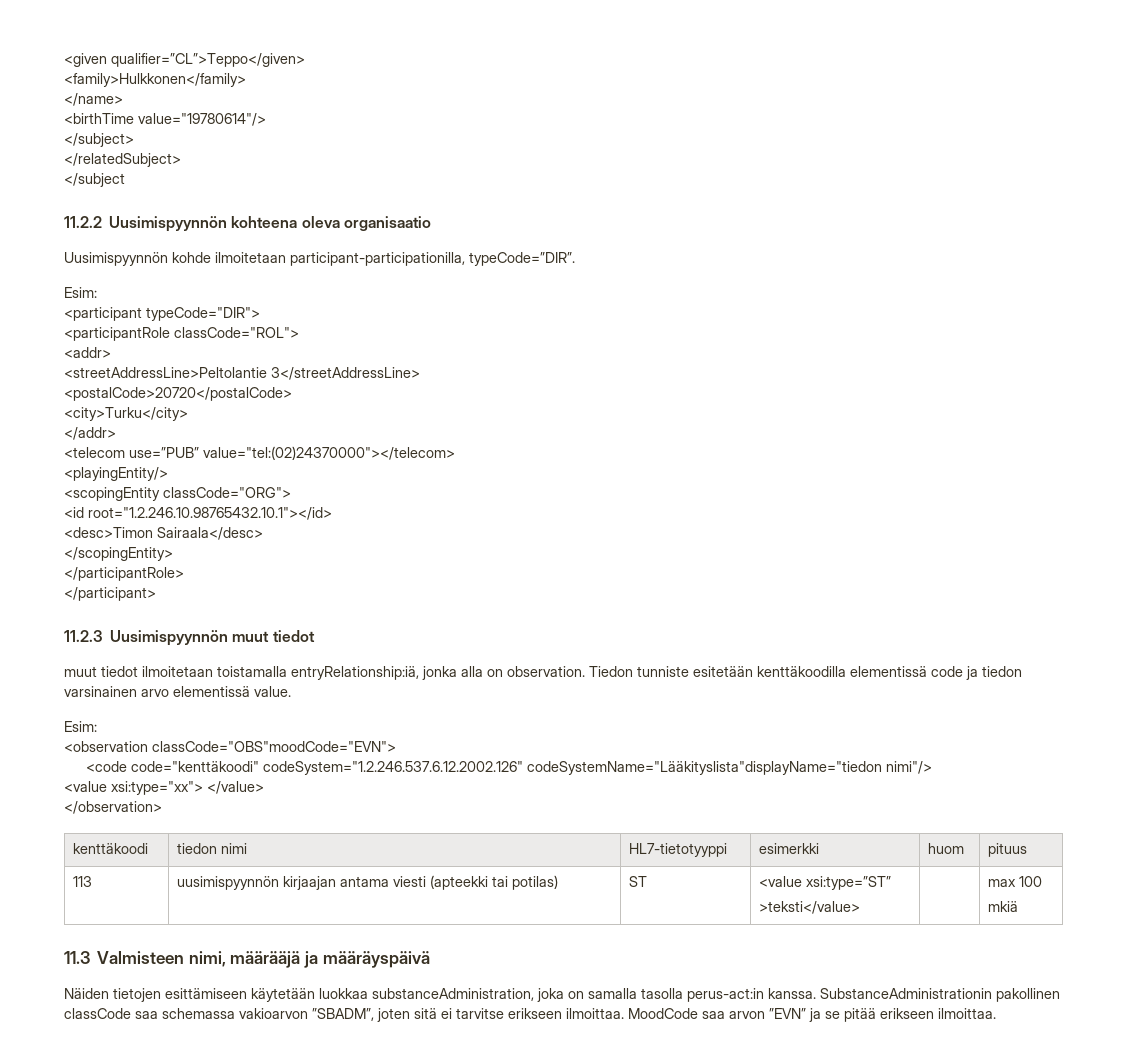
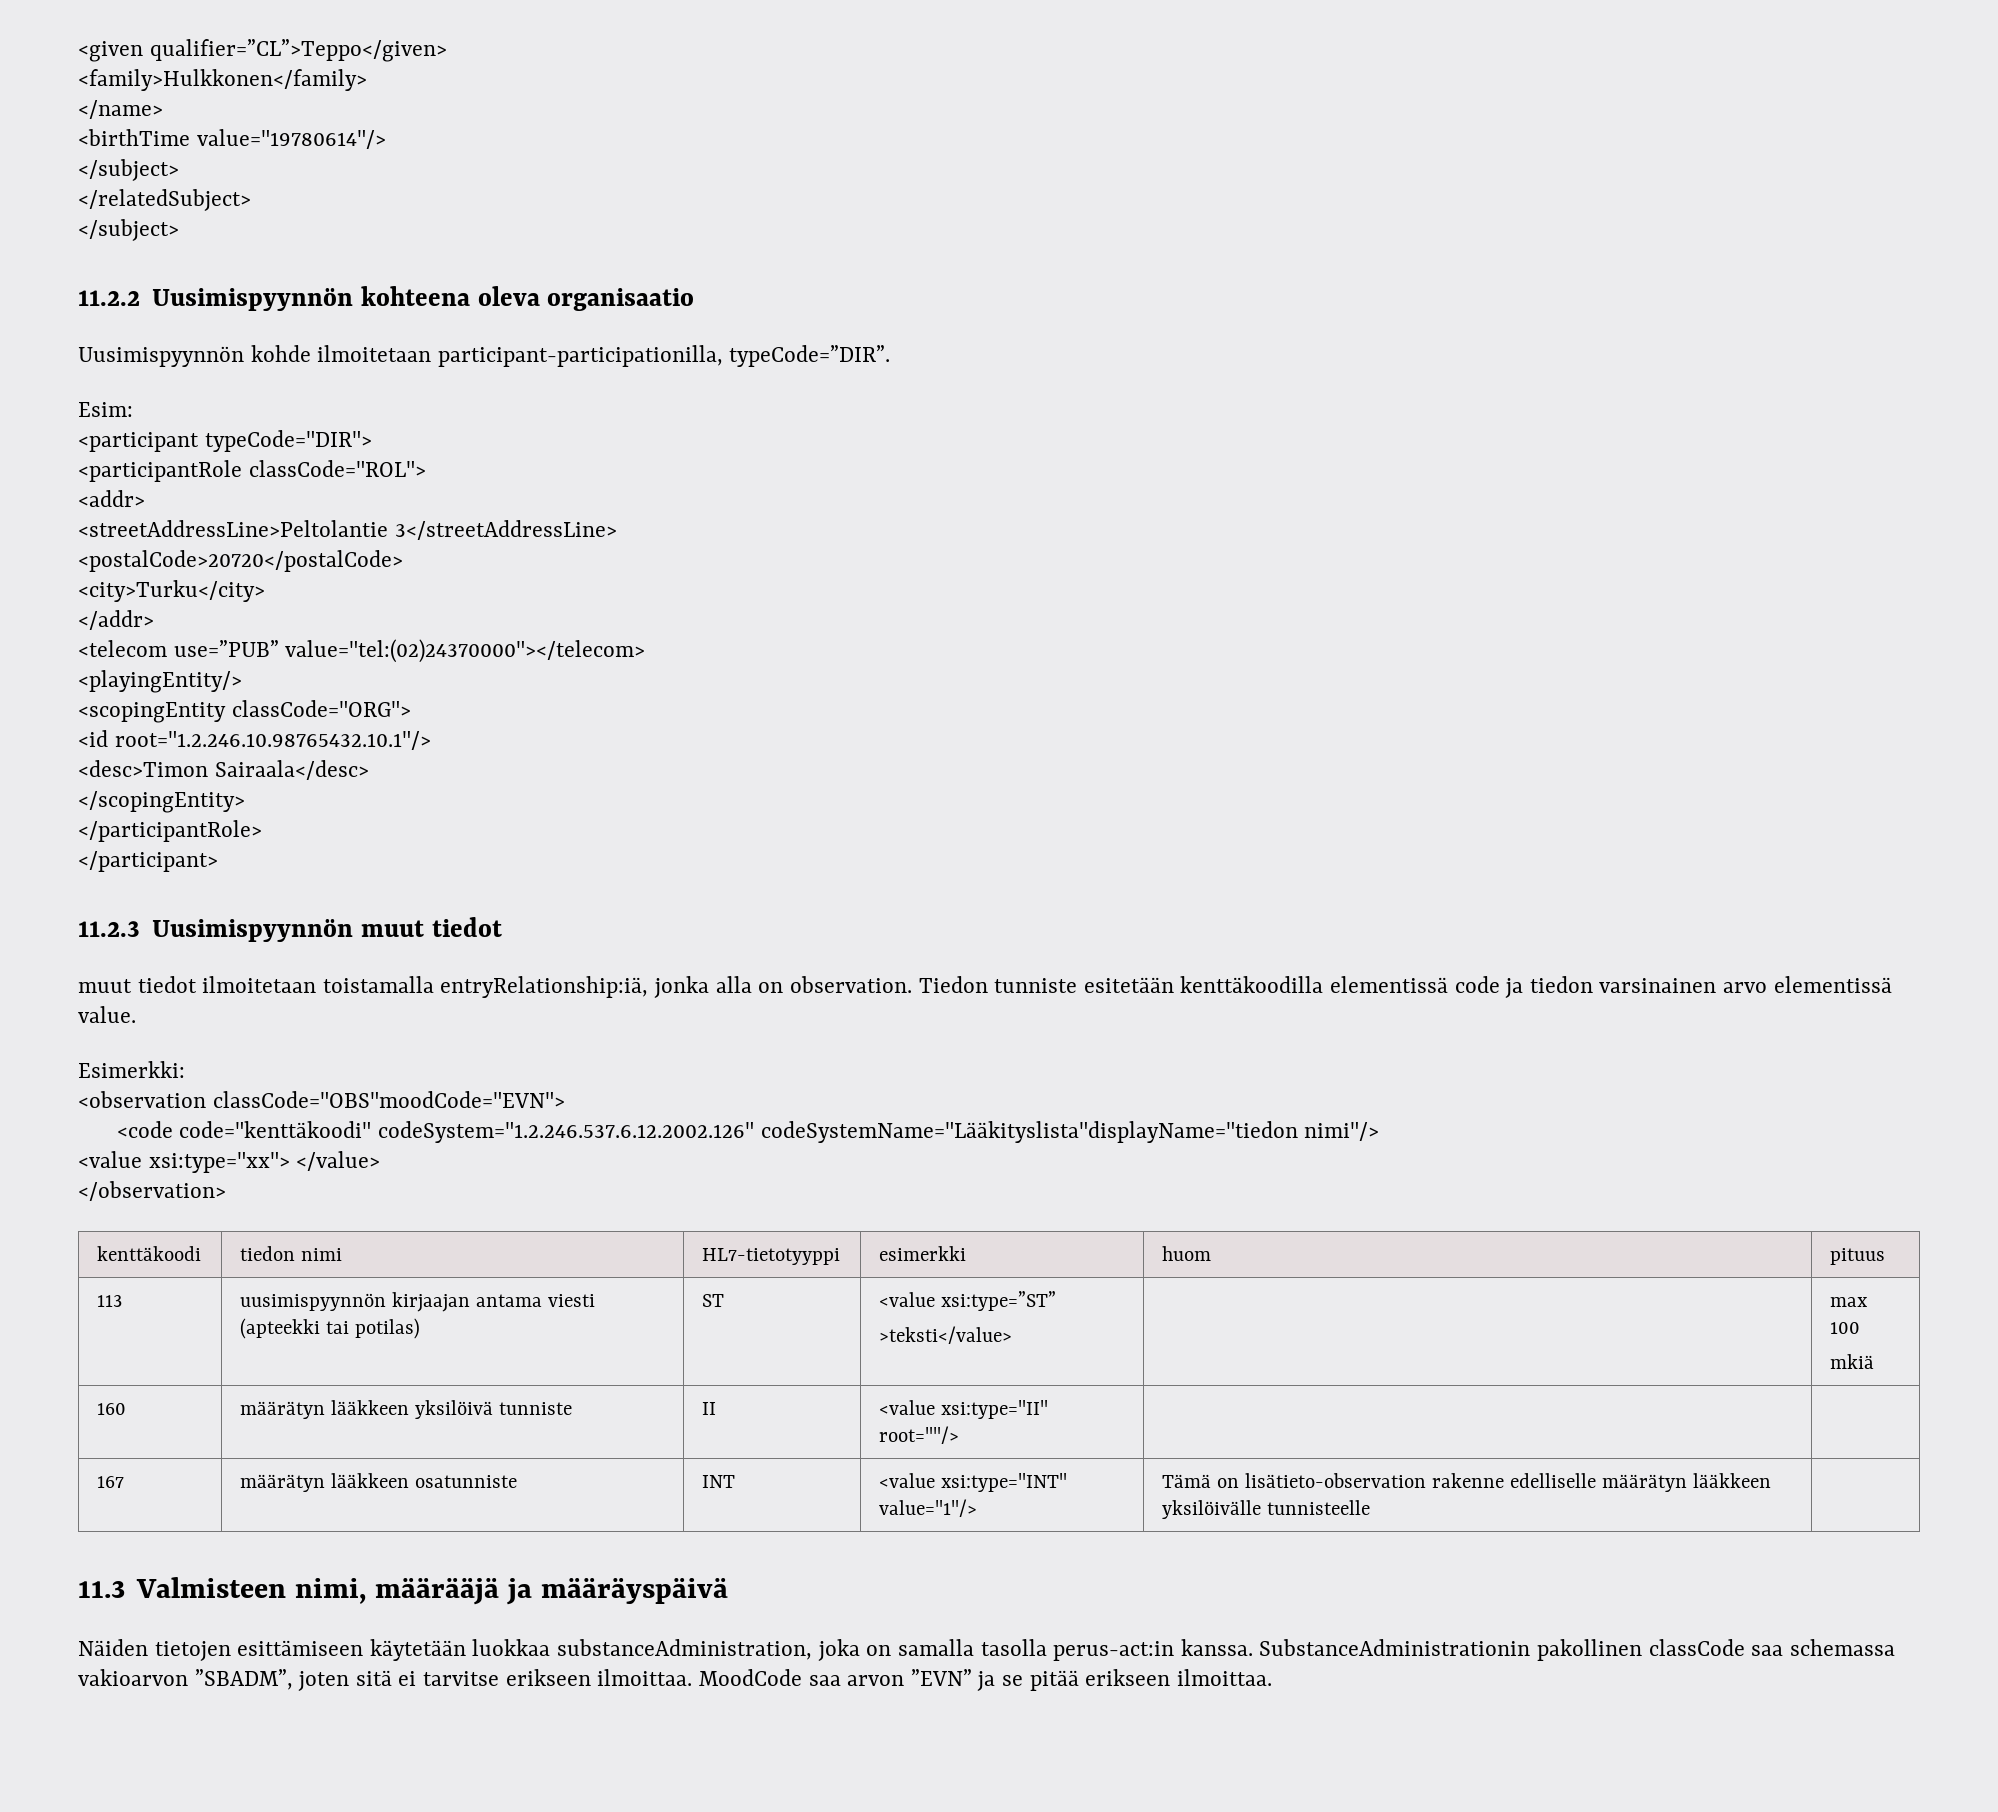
[64,173,125,187] </subject -> [78,219,179,241] </subject>
[88,507,332,520] root="1.2.246.10.98765432.10.1"></id> -> [114,731,431,750] root="1.2.246.10.98765432.10.1"/>
[64,721,97,732] Esim: -> [78,1061,185,1078] Esimerkki:
(1018, 906) none -> [97,1403,127,1415] [240,1400,572,1419] [702,1402,717,1415] [879,1400,1049,1419] [879,1426,960,1444] [97,1476,125,1488] [240,1473,517,1492] [702,1475,736,1488] [879,1473,1068,1492] [879,1499,978,1517] [1162,1473,1771,1492] [1162,1500,1371,1519] // 160 | määrätyn lääkkeen yksilöivä tunniste | II | <value xsi:type="II" root=""/> | | // 167 | määrätyn lääkkeen osatunniste | INT | <value xsi:type="INT" value="1"/> | Tämä on lisätieto-observation rakenne edelliselle määrätyn lääkkeen yksilöivälle tunnisteelle |

